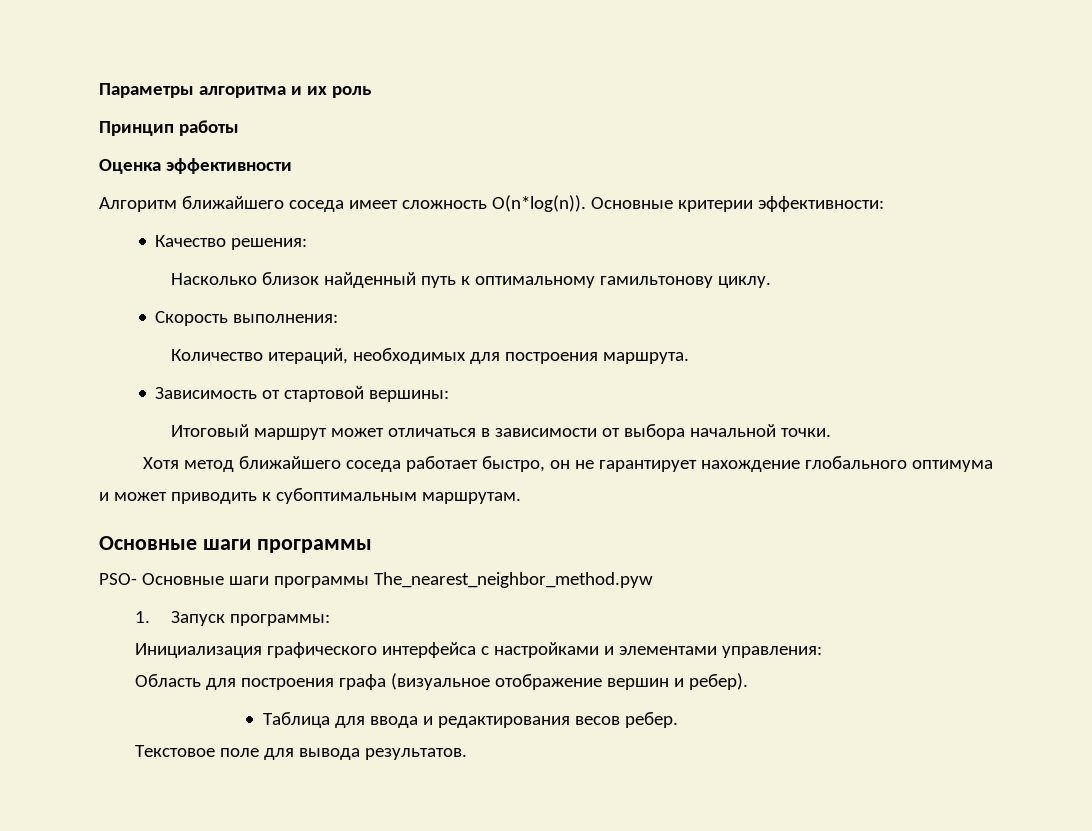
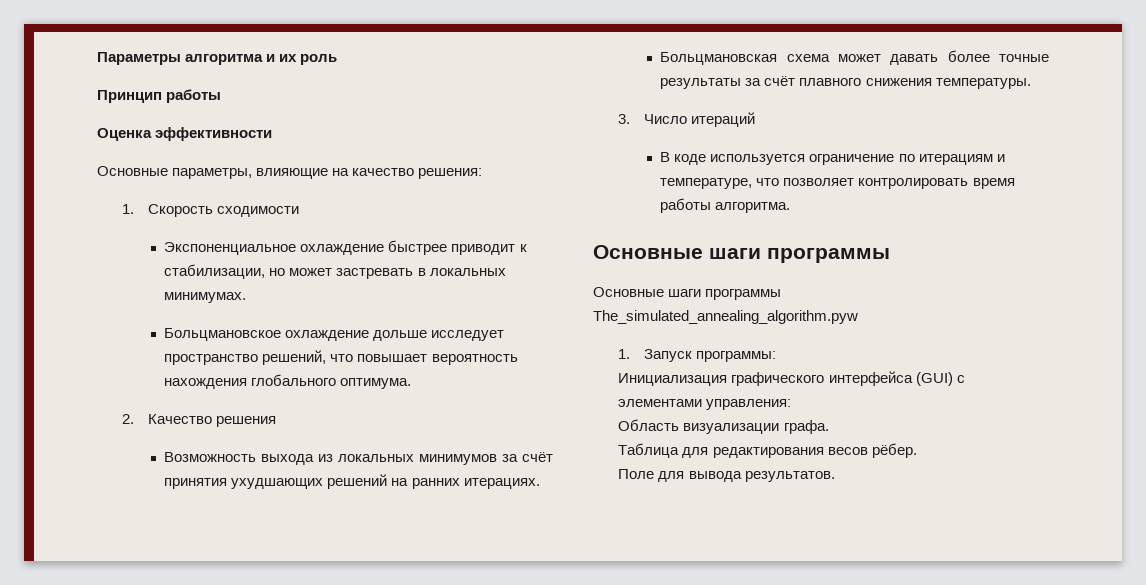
[99,195,884,212] [155,235,308,250] [170,272,771,288] [155,311,339,326] [170,348,689,364] [155,386,450,402] [170,424,831,440] [142,456,993,472] [99,488,521,504] Алгоритм ближайшего соседа имеет сложность O(n*log(n)). Основные критерии эффективности: // Качество решения: // Насколько близок найденный путь к оптимальному гамильтонову циклу. // Скорость выполнения: // Количество итераций, необходимых для построения маршрута. // Зависимость от стартовой вершины: // Итоговый маршрут может отличаться в зависимости от выбора начальной точки. // Хотя метод ближайшего соседа работает быстро, он не гарантирует нахождение глобального оптимума и может приводить к субоптимальным маршрутам. -> [97,166,483,179] [122,204,299,217] [164,240,527,255] [164,264,506,279] [164,292,247,303] [164,328,505,341] [164,350,518,365] [164,374,412,389] [122,414,276,427] [164,452,553,465] [164,474,540,489] [660,50,1049,65] [660,76,1031,89] [618,112,755,127] [660,152,1005,165] [660,178,1015,189] [660,198,791,213] Основные параметры, влияющие на качество решения: // 1. Скорость сходимости // Экспоненциальное охлаждение быстрее приводит к стабилизации, но может застревать в локальных минимумах. // Больцмановское охлаждение дольше исследует пространство решений, что повышает вероятность нахождения глобального оптимума. // 2. Качество решения // Возможность выхода из локальных минимумов за счёт принятия ухудшающих решений на ранних итерациях. // Больцмановская схема может давать более точные результаты за счёт плавного снижения температуры. // 3. Число итераций // В коде используется ограничение по итерациям и температуре, что позволяет контролировать время работы алгоритма.
[99,572,653,588] PSO- Основные шаги программы The_nearest_neighbor_method.pyw -> [593,287,782,300] [593,310,858,324] Основные шаги программы The_simulated_annealing_algorithm.pyw
[480,642,614,658] с настройками и -> [915,372,965,386] (GUI) с
[205,673,748,690] [262,712,678,728] [134,745,259,757] для построения графа (визуальное отображение вершин и ребер). // Таблица для ввода и редактирования весов ребер. // Текстовое поле -> [683,420,829,434] [618,443,917,458] [618,469,655,479] визуализации графа. // Таблица для редактирования весов рёбер. // Поле

